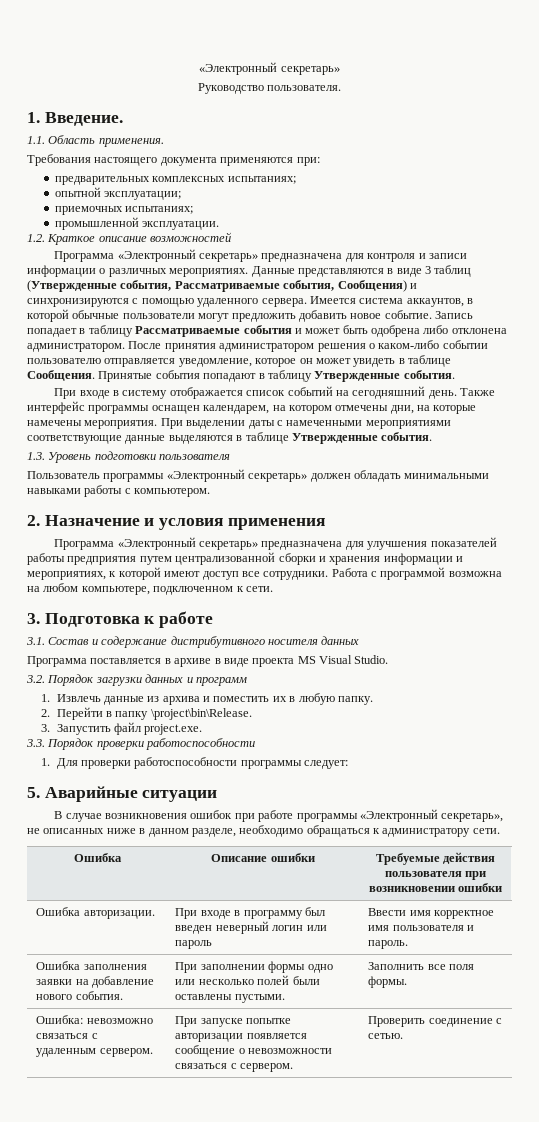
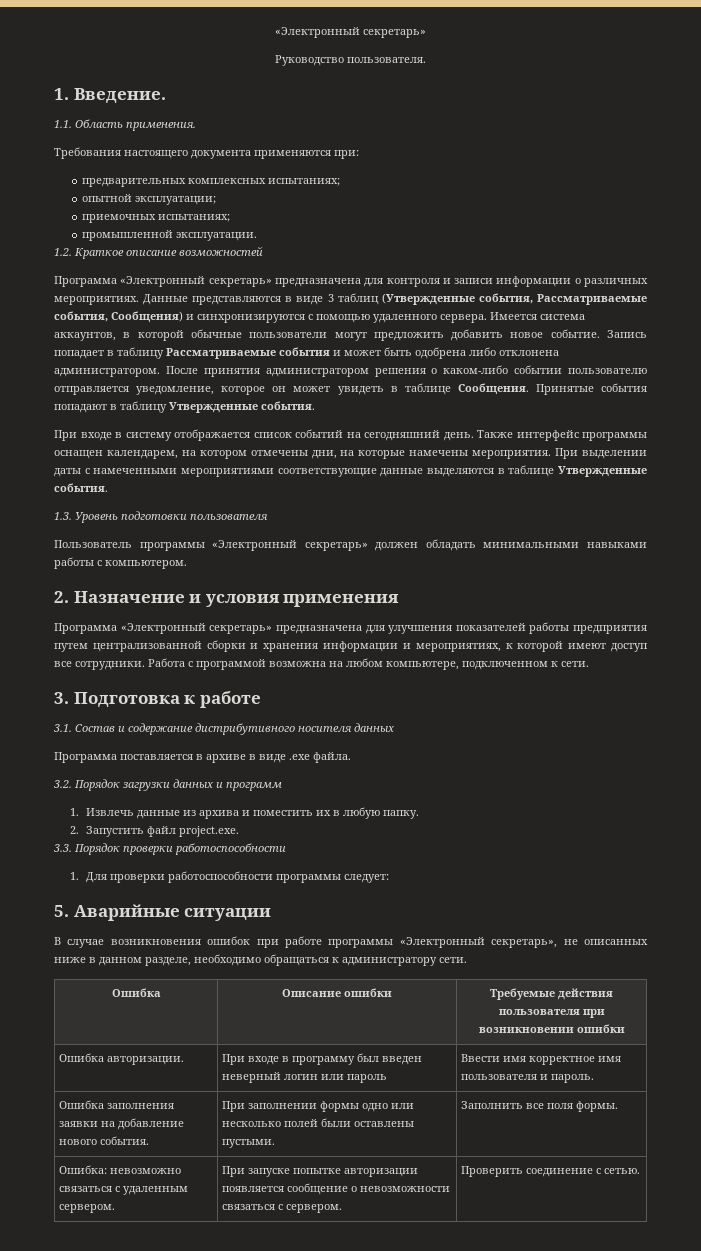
[252,655,389,667] проекта MS Visual Studio. -> [289,752,351,763] .exe файла.
[56,707,252,720] [41,724,51,732] Перейти в папку \project\bin\Release. // 3. -> (79, 830) none

